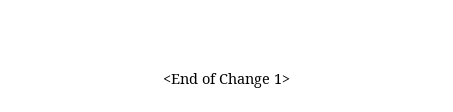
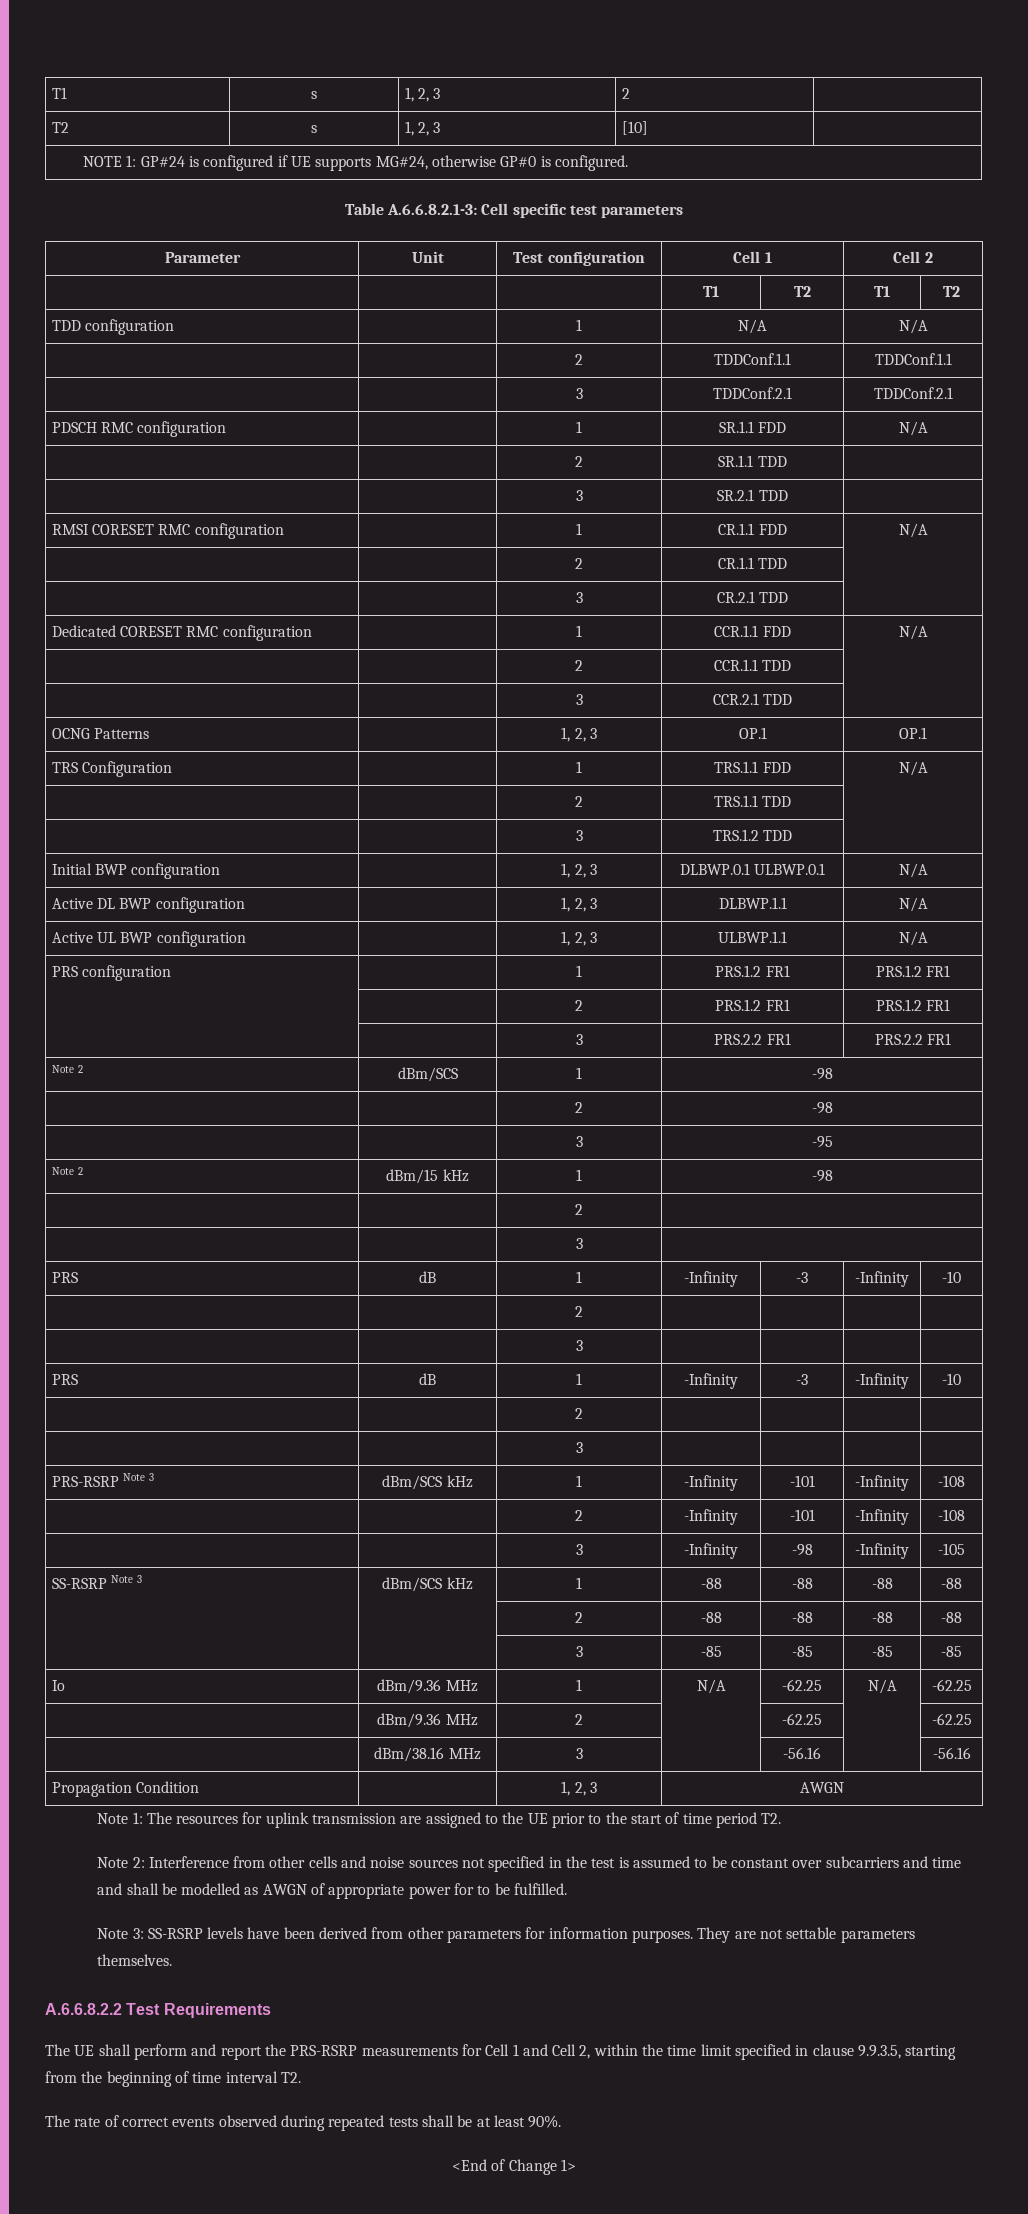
(163, 78) none -> [51,87,67,99] [311,91,317,99] [404,87,441,102] [621,88,630,99] [51,122,69,133] [311,125,317,133] [404,121,441,136] [621,121,648,135] [83,155,628,171] [344,203,684,218] [164,252,241,263] [411,251,444,263] [513,251,645,266] [733,251,772,263] [893,251,933,263] [703,286,719,297] [793,286,811,297] [874,286,890,297] [943,286,960,297] [51,319,175,335] [576,319,582,331] [738,319,767,334] [898,319,928,334] [575,354,583,365] [714,353,791,365] [874,353,952,365] [575,388,583,399] [713,387,792,399] [873,387,953,399] [51,421,227,437] [576,421,582,433] [718,421,787,433] [898,421,928,436] [575,456,583,467] [718,455,787,467] [575,490,583,501] [717,489,788,501] [51,523,284,539] [576,523,582,535] [718,523,787,535] [898,523,928,538] [575,558,583,569] [717,557,788,569] [575,592,583,603] [716,591,789,603] [51,625,312,641] [576,625,582,637] [714,625,791,637] [898,625,928,640] [575,660,583,671] [713,659,792,671] [575,694,583,705] [712,693,793,705] [51,728,150,739] [561,727,597,742] [738,727,767,739] [899,727,927,739] [51,761,173,777] [576,761,582,773] [714,761,791,773] [898,761,928,776] [575,796,583,807] [713,795,792,807] [575,830,583,841] [712,829,793,841] [51,863,221,879] [561,863,597,878] [679,863,826,875] [898,863,928,878] [51,897,245,913] [561,897,597,912] [718,897,787,909] [898,897,928,912] [51,931,246,947] [561,931,597,946] [718,931,787,943] [898,931,928,946] [51,965,172,981] [576,965,582,977] [715,965,790,977] [875,965,951,977] [575,1000,583,1011] [715,999,790,1011] [875,999,951,1011] [575,1034,583,1045] [714,1033,791,1045] [874,1033,952,1045] [51,1065,84,1073] [397,1067,458,1082] [576,1067,582,1079] [811,1068,833,1080] [575,1102,583,1113] [811,1102,833,1114] [575,1136,583,1147] [811,1136,833,1148] [51,1167,84,1175] [386,1169,469,1184] [576,1169,582,1181] [811,1170,833,1182] [575,1204,583,1215] [575,1238,583,1249] [51,1272,78,1283] [419,1271,436,1283] [576,1271,582,1283] [684,1271,738,1287] [796,1272,808,1283] [855,1271,909,1287] [942,1271,961,1283] [575,1306,583,1317] [575,1340,583,1351] [51,1374,78,1385] [419,1373,436,1385] [576,1373,582,1385] [684,1373,738,1389] [796,1374,808,1385] [855,1373,909,1389] [942,1373,961,1385] [575,1408,583,1419] [575,1442,583,1453] [51,1473,155,1487] [382,1475,473,1490] [576,1475,582,1487] [684,1475,738,1491] [789,1475,815,1487] [855,1475,909,1491] [938,1475,965,1487] [575,1510,583,1521] [684,1509,738,1525] [789,1509,815,1521] [855,1509,909,1525] [938,1509,965,1521] [575,1544,583,1555] [684,1543,738,1559] [791,1544,813,1556] [855,1543,909,1559] [938,1543,965,1555] [51,1575,143,1589] [382,1577,473,1592] [576,1577,582,1589] [700,1578,722,1589] [791,1578,813,1589] [871,1578,893,1589] [941,1578,962,1589] [575,1612,583,1623] [700,1612,722,1623] [791,1612,813,1623] [871,1612,893,1623] [941,1612,962,1623] [575,1646,583,1657] [700,1646,722,1657] [791,1646,813,1657] [871,1646,893,1657] [941,1646,962,1657] [51,1680,65,1691] [377,1679,478,1694] [576,1679,582,1691] [696,1679,726,1694] [782,1679,822,1691] [867,1679,897,1694] [931,1679,972,1691] [377,1713,478,1728] [575,1714,583,1725] [782,1713,822,1725] [931,1713,972,1725] [374,1747,481,1762] [575,1748,583,1759] [783,1747,821,1759] [932,1747,971,1759] [51,1781,200,1797] [561,1781,597,1796] [800,1782,845,1793] [97,1812,782,1828] [97,1856,962,1872] [97,1883,568,1899] [97,1927,915,1943] [97,1954,173,1966] [45,2003,271,2018] [45,2044,957,2060] [45,2071,301,2087] [45,2115,562,2131] T1 | s | 1, 2, 3 | 2 | // T2 | s | 1, 2, 3 | [10] | // NOTE 1: GP#24 is configured if UE supports MG#24, otherwise GP#0 is configured. // Table A.6.6.8.2.1-3: Cell specific test parameters // Parameter | Unit | Test configuration | Cell 1 | Cell 2 // | | | T1 | T2 | T1 | T2 // TDD configuration | | 1 | N/A | N/A // | | 2 | TDDConf.1.1 | TDDConf.1.1 // | | 3 | TDDConf.2.1 | TDDConf.2.1 // PDSCH RMC configuration | | 1 | SR.1.1 FDD | N/A // | | 2 | SR.1.1 TDD | // | | 3 | SR.2.1 TDD | // RMSI CORESET RMC configuration | | 1 | CR.1.1 FDD | N/A // | | 2 | CR.1.1 TDD | // | | 3 | CR.2.1 TDD | // Dedicated CORESET RMC configuration | | 1 | CCR.1.1 FDD | N/A // | | 2 | CCR.1.1 TDD | // | | 3 | CCR.2.1 TDD | // OCNG Patterns | | 1, 2, 3 | OP.1 | OP.1 // TRS Configuration | | 1 | TRS.1.1 FDD | N/A // | | 2 | TRS.1.1 TDD | // | | 3 | TRS.1.2 TDD | // Initial BWP configuration | | 1, 2, 3 | DLBWP.0.1 ULBWP.0.1 | N/A // Active DL BWP configuration | | 1, 2, 3 | DLBWP.1.1 | N/A // Active UL BWP configuration | | 1, 2, 3 | ULBWP.1.1 | N/A // PRS configuration | | 1 | PRS.1.2 FR1 | PRS.1.2 FR1 // | | 2 | PRS.1.2 FR1 | PRS.1.2 FR1 // | | 3 | PRS.2.2 FR1 | PRS.2.2 FR1 // Note 2 | dBm/SCS | 1 | -98 // | | 2 | -98 // | | 3 | -95 // Note 2 | dBm/15 kHz | 1 | -98 // | | 2 | // | | 3 | // PRS | dB | 1 | -Infinity | -3 | -Infinity | -10 // | | 2 | | | | // | | 3 | | | | // PRS | dB | 1 | -Infinity | -3 | -Infinity | -10 // | | 2 | | | | // | | 3 | | | | // PRS-RSRP Note 3 | dBm/SCS kHz | 1 | -Infinity | -101 | -Infinity | -108 // | | 2 | -Infinity | -101 | -Infinity | -108 // | | 3 | -Infinity | -98 | -Infinity | -105 // SS-RSRP Note 3 | dBm/SCS kHz | 1 | -88 | -88 | -88 | -88 // | | 2 | -88 | -88 | -88 | -88 // | | 3 | -85 | -85 | -85 | -85 // Io | dBm/9.36 MHz | 1 | N/A | -62.25 | N/A | -62.25 // | dBm/9.36 MHz | 2 | | -62.25 | | -62.25 // | dBm/38.16 MHz | 3 | | -56.16 | | -56.16 // Propagation Condition | | 1, 2, 3 | AWGN // Note 1: The resources for uplink transmission are assigned to the UE prior to the start of time period T2. // Note 2: Interference from other cells and noise sources not specified in the test is assumed to be constant over subcarriers and time and shall be modelled as AWGN of appropriate power for to be fulfilled. // Note 3: SS-RSRP levels have been derived from other parameters for information purposes. They are not settable parameters themselves. // A.6.6.8.2.2 Test Requirements // The UE shall perform and report the PRS-RSRP measurements for Cell 1 and Cell 2, within the time limit specified in clause 9.9.3.5, starting from the beginning of time interval T2. // The rate of correct events observed during repeated tests shall be at least 90%. //

